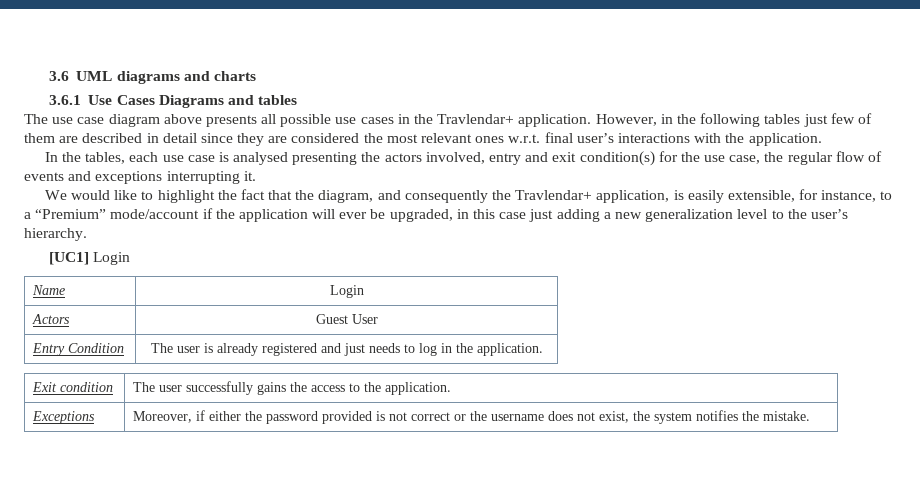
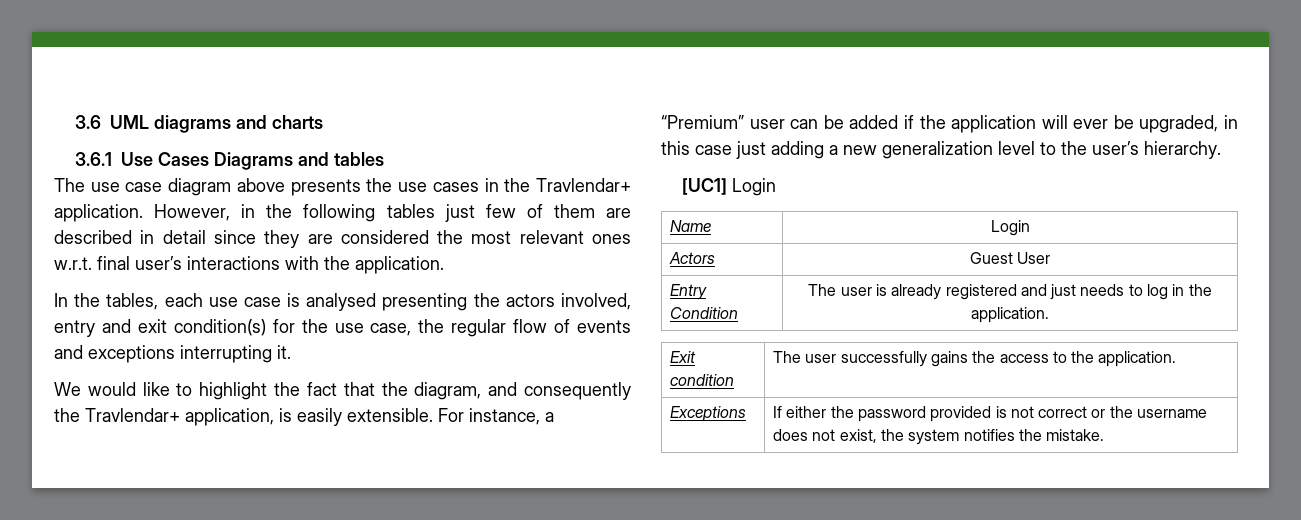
[261,114,332,127] all possible -> [366,178,393,192] the
[727,189,893,202] [24,209,200,219] extensible, for instance, to a “Premium” mode/account -> [347,408,554,425] [661,115,899,129] extensible. For instance, a “Premium” user can be added
[133,410,206,423] Moreover, if -> [772,406,782,418] If

